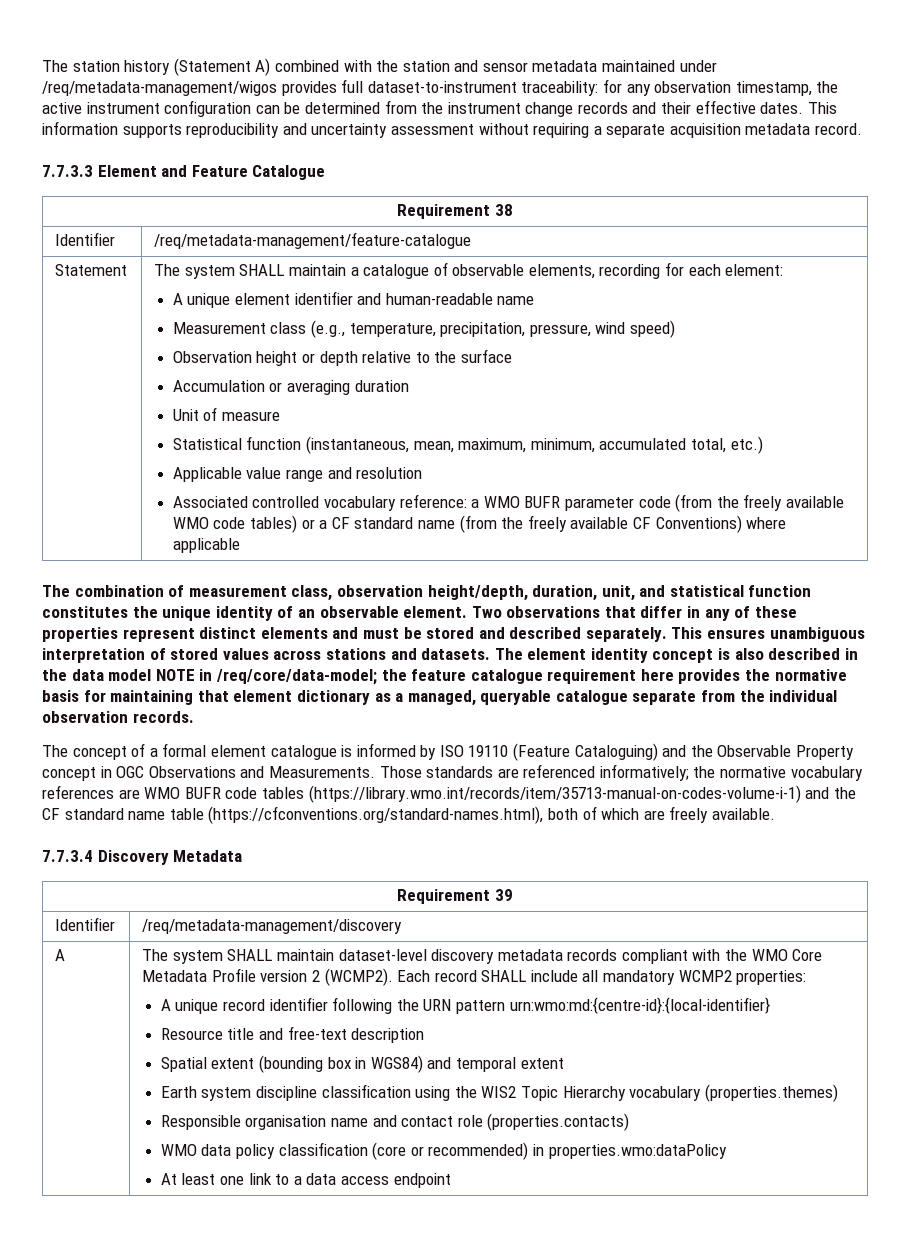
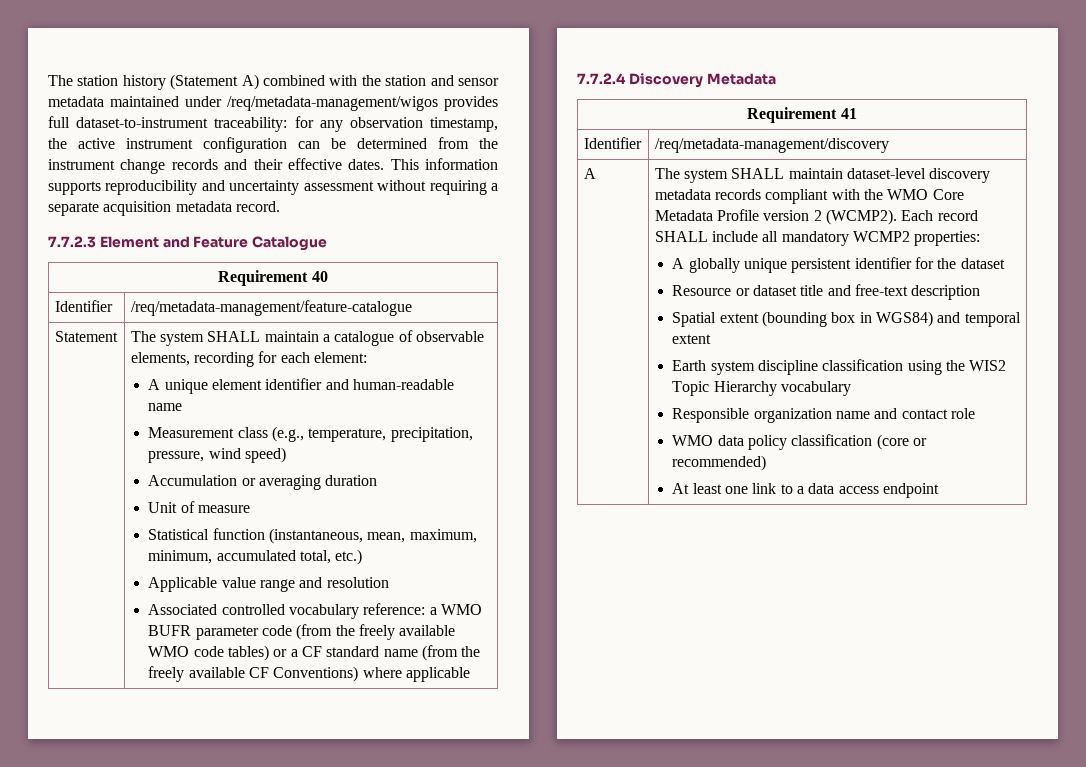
[42,165,93,177] 7.7.3.3 -> [48,236,96,248] 7.7.2.3
[494,204,513,216] 38 -> [311,271,328,282] 40
[172,349,512,366] // Observation height or depth relative to the surface -> (286, 455) none
[42,585,812,601] [42,606,797,621] [42,627,865,642] [42,648,858,663] [42,669,847,685] [42,690,838,706] [42,711,194,723] [42,743,855,761] [42,764,863,781] [42,785,856,803] [42,806,775,824] [42,850,93,862] The combination of measurement class, observation height/depth, duration, unit, and statistical function constitutes the unique identity of an observable element. Two observations that differ in any of these properties represent distinct elements and must be stored and described separately. This ensures unambiguous interpretation of stored values across stations and datasets. The element identity concept is also described in the data model NOTE in /req/core/data-model; the feature catalogue requirement here provides the normative basis for maintaining that element dictionary as a managed, queryable catalogue separate from the individual observation records. // The concept of a formal element catalogue is informed by ISO 19110 (Feature Cataloguing) and the Observable Property concept in OGC Observations and Measurements. Those standards are referenced informatively; the normative vocabulary references are WMO BUFR code tables (https://library.wmo.int/records/item/35713-manual-on-codes-volume-i-1) and the CF standard name table (https://cfconventions.org/standard-names.html), both of which are freely available. // 7.7.3.4 -> [577,73,626,84] 7.7.2.4
[494,889,513,901] 39 -> [840,108,857,119] 41
[175,997,770,1014] unique record identifier following the URN pattern urn:wmo:md:{centre-id}:{local-identifier} -> [688,257,1005,273] globally unique persistent identifier for the dataset
(223, 1034) none -> [735,285,797,296] or dataset
[704,1084,838,1102] (properties.themes) -> (851, 388) none
[245,1115,327,1130] organisation -> [753,408,832,423] organization
[487,1113,630,1131] (properties.contacts) -> (975, 413) none
[532,1144,727,1159] in properties.wmo:dataPolicy -> (767, 463) none

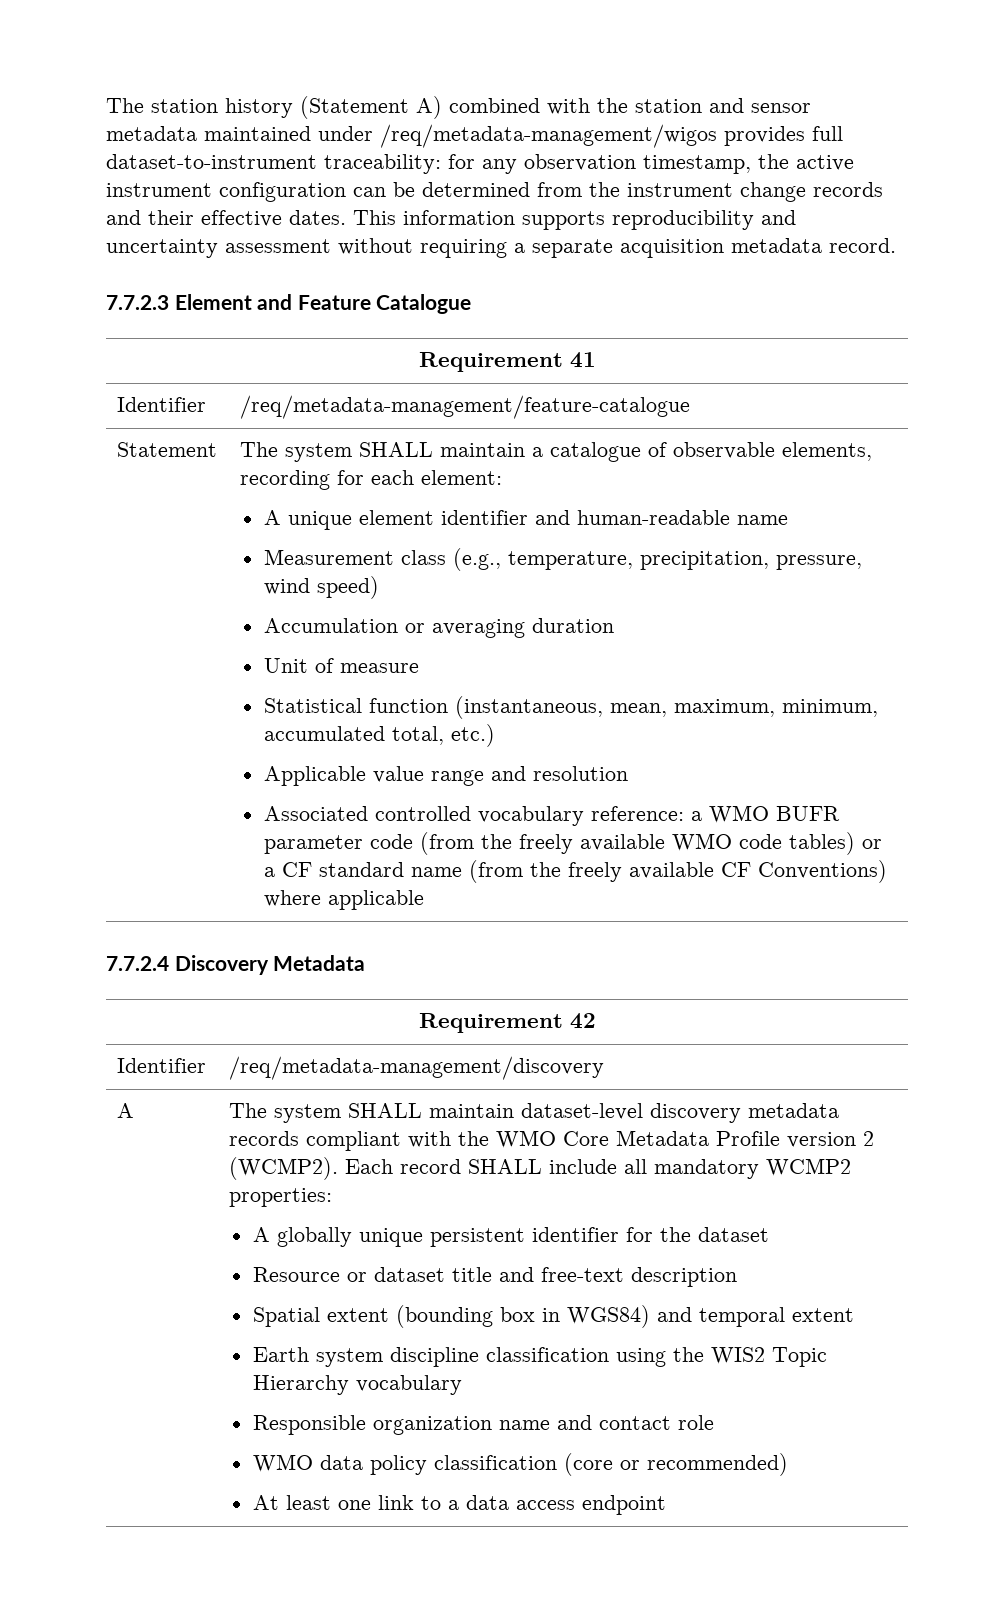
[311,271,328,282] 40 -> [569,352,596,368] 41
[840,108,857,119] 41 -> [569,1013,596,1029] 42

